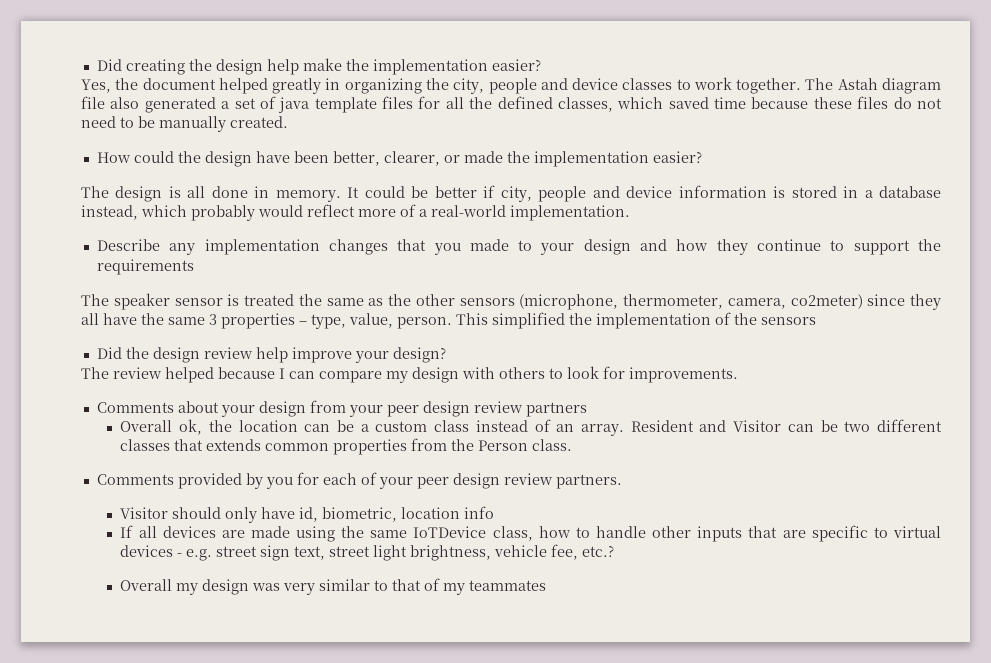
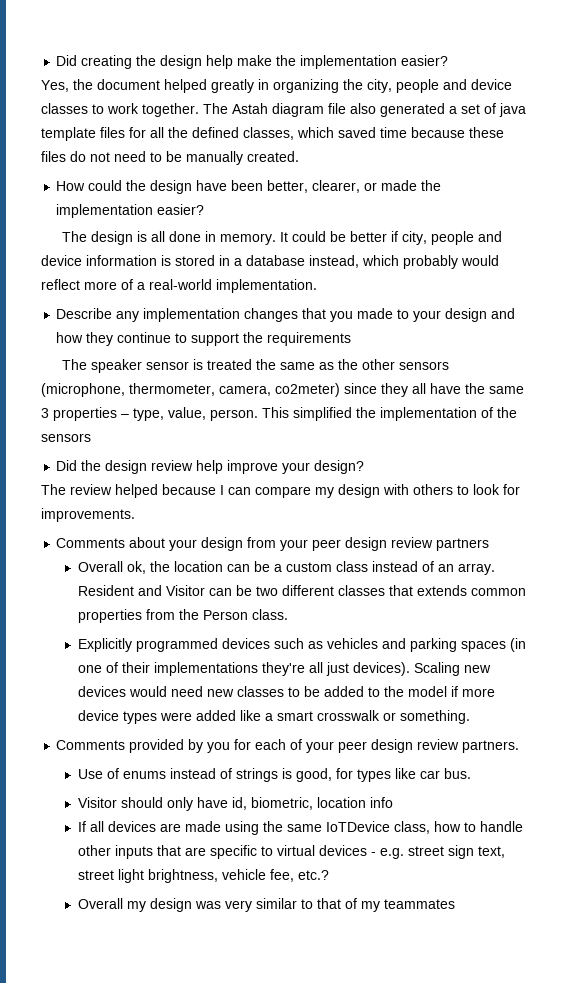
(573, 445) none -> [77,638,526,652] [77,662,491,676] [77,686,495,697] [77,710,470,724] // Explicitly programmed devices such as vehicles and parking spaces (in one of their implementations they're all just devices). Scaling new devices would need new classes to be added to the model if more device types were added like a smart crosswalk or something.
(622, 481) none -> [77,768,471,782] // Use of enums instead of strings is good, for types like car bus.

